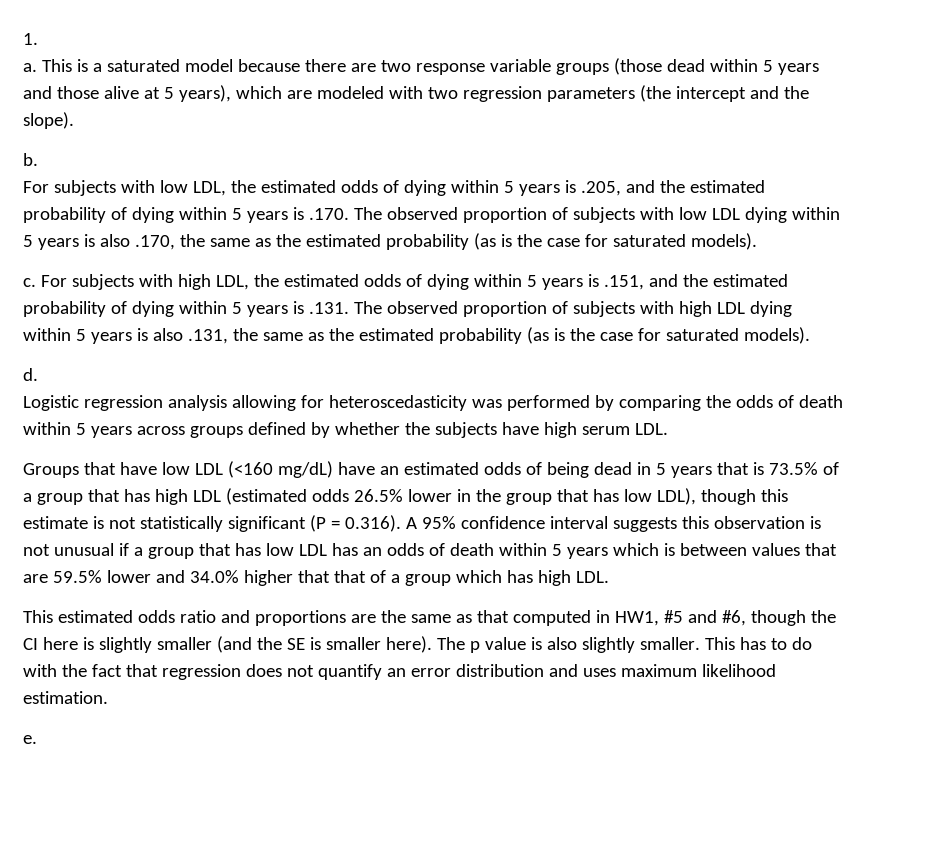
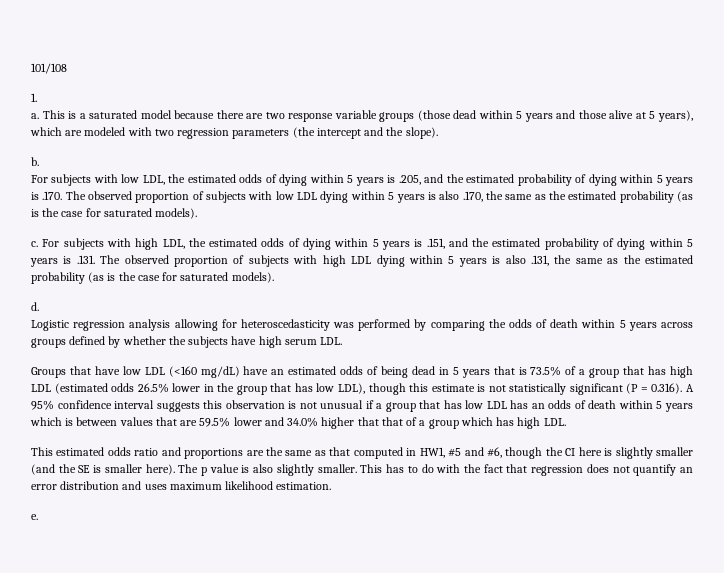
(23, 39) none -> [31,63,67,74] 101/108 //

